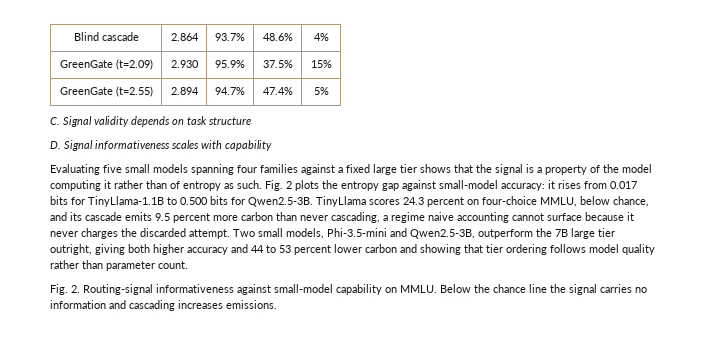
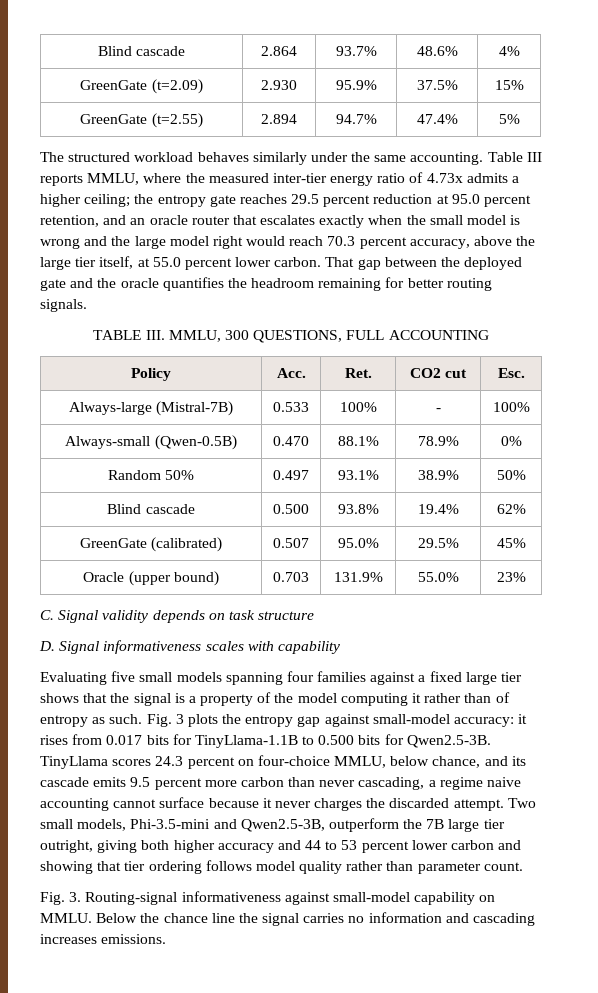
(329, 91) none -> [40,152,542,165] [40,172,520,186] [40,194,532,207] [40,215,521,228] [40,236,536,249] [40,256,523,270] [40,277,492,291] [40,299,87,312] [93,330,489,343] [131,368,171,381] [276,368,306,378] [344,368,372,378] [409,368,468,378] [497,368,525,378] [68,401,234,416] [273,402,309,412] [339,402,377,412] [435,408,441,412] [492,402,530,412] [65,435,237,450] [273,436,309,446] [337,436,379,446] [417,436,459,446] [500,436,522,446] [107,470,195,480] [273,470,309,480] [337,470,379,480] [417,470,459,480] [496,470,526,480] [107,504,195,514] [273,504,309,514] [337,504,379,514] [417,504,459,514] [496,504,526,514] [79,537,223,552] [273,538,309,548] [337,538,379,548] [417,538,459,548] [496,538,526,548] [83,571,219,586] [273,572,309,582] [333,572,383,582] [417,572,459,582] [496,572,526,582] // The structured workload behaves similarly under the same accounting. Table III reports MMLU, where the measured inter-tier energy ratio of 4.73x admits a higher ceiling; the entropy gate reaches 29.5 percent reduction at 95.0 percent retention, and an oracle router that escalates exactly when the small model is wrong and the large model right would reach 70.3 percent accuracy, above the large tier itself, at 55.0 percent lower carbon. That gap between the deployed gate and the oracle quantifies the headroom remaining for better routing signals. // TABLE III. MMLU, 300 QUESTIONS, FULL ACCOUNTING // Policy | Acc. | Ret. | CO2 cut | Esc. // Always-large (Mistral-7B) | 0.533 | 100% | - | 100% // Always-small (Qwen-0.5B) | 0.470 | 88.1% | 78.9% | 0% // Random 50% | 0.497 | 93.1% | 38.9% | 50% // Blind cascade | 0.500 | 93.8% | 19.4% | 62% // GreenGate (calibrated) | 0.507 | 95.0% | 29.5% | 45% // Oracle (upper bound) | 0.703 | 131.9% | 55.0% | 23%
[286,181,292,189] 2 -> [175,714,184,724] 3
[71,285,80,293] 2. -> [69,892,82,902] 3.

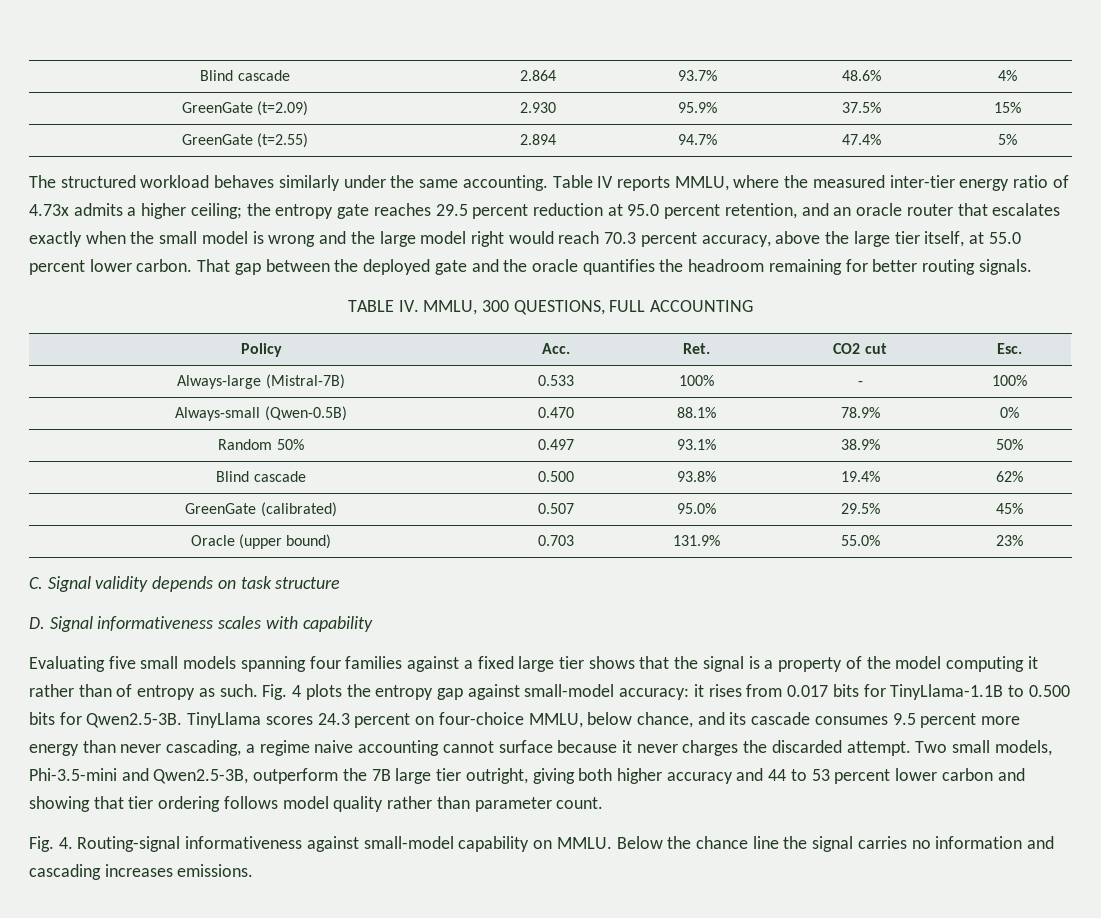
[526,152,542,162] III -> [597,176,614,188] IV
[145,330,165,340] III. -> [398,300,419,312] IV.
[175,714,184,724] 3 -> [292,685,302,697] 4
[93,777,127,787] emits -> [814,716,888,725] consumes
[240,777,284,787] carbon -> [29,744,79,756] energy
[69,892,82,902] 3. -> [58,837,73,849] 4.

